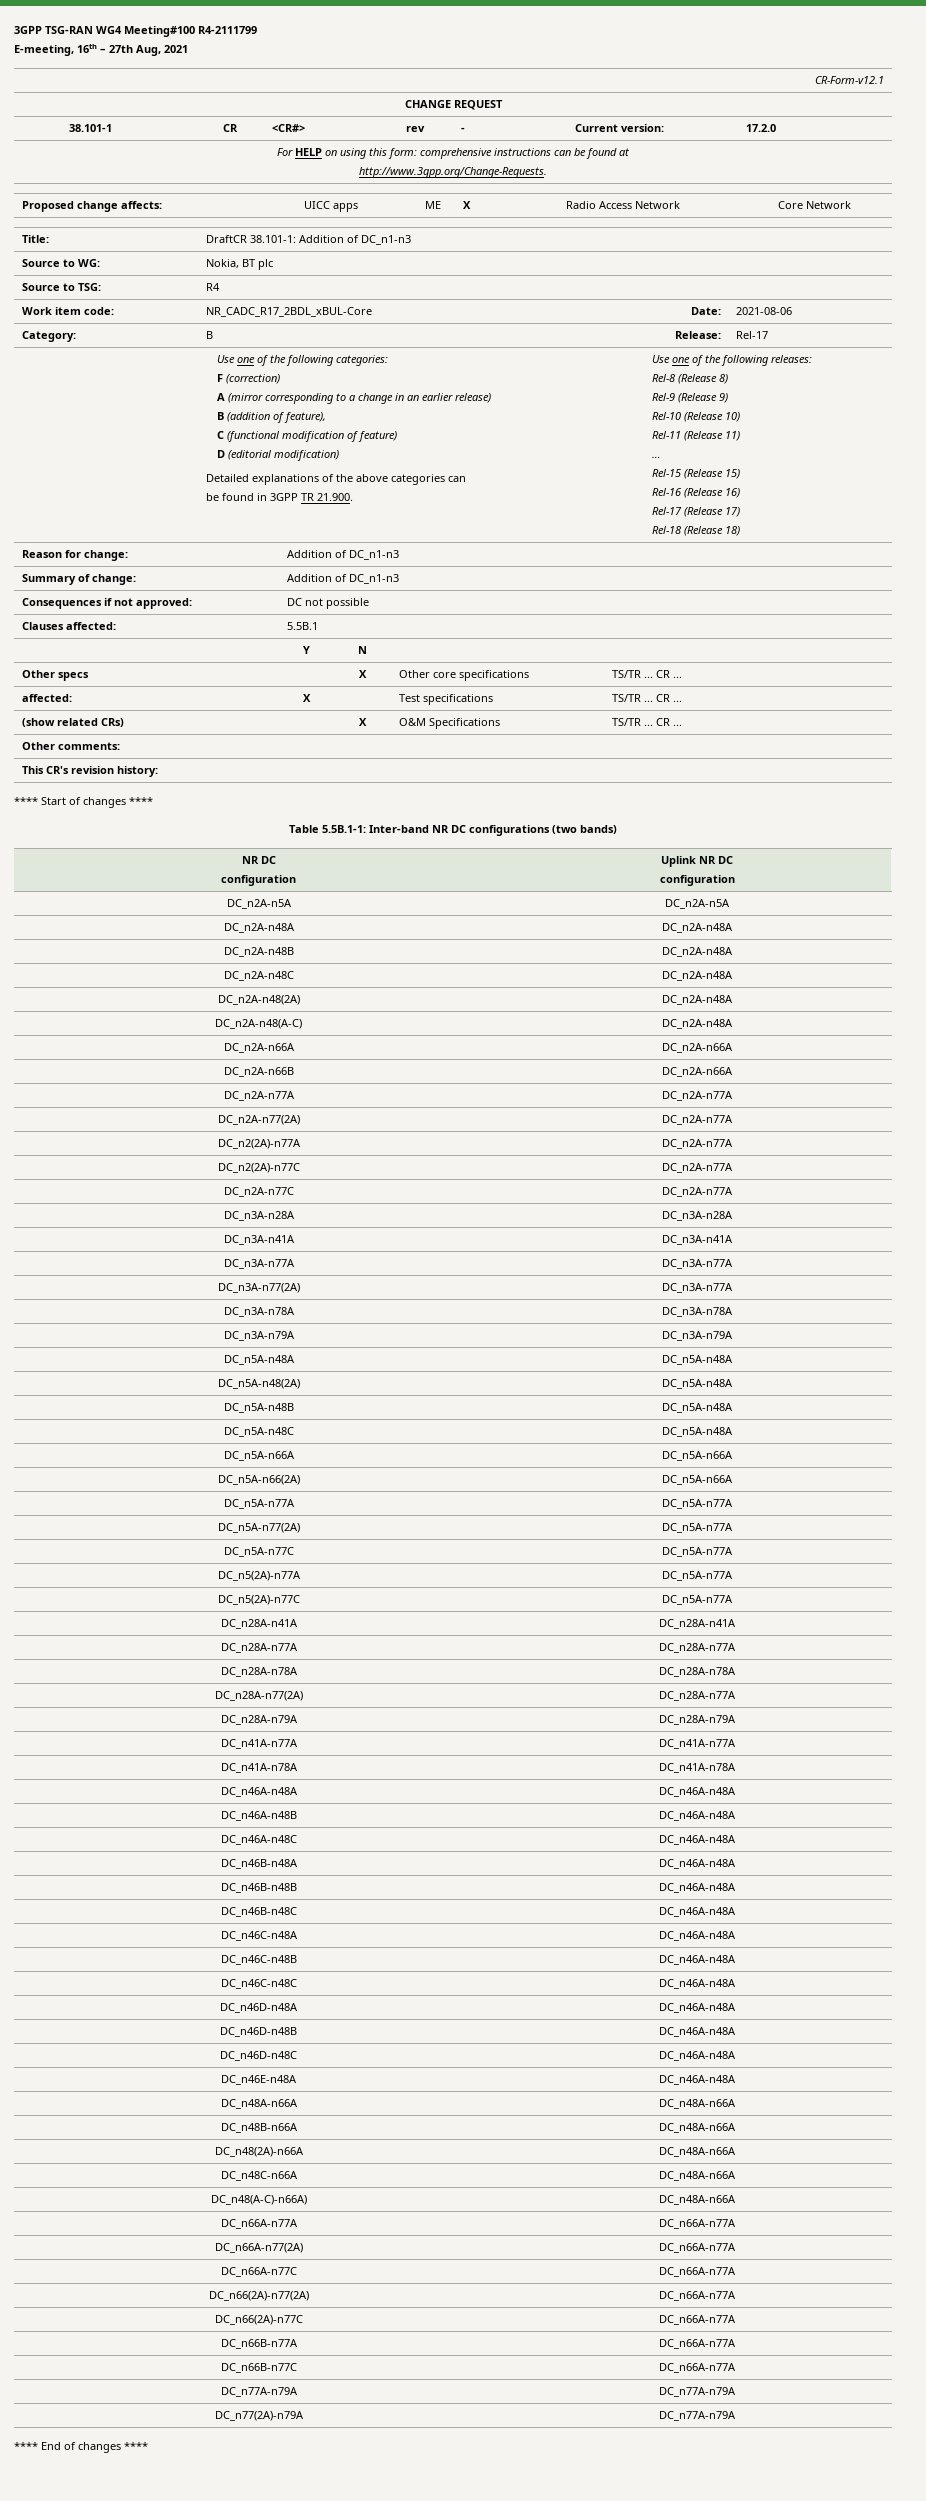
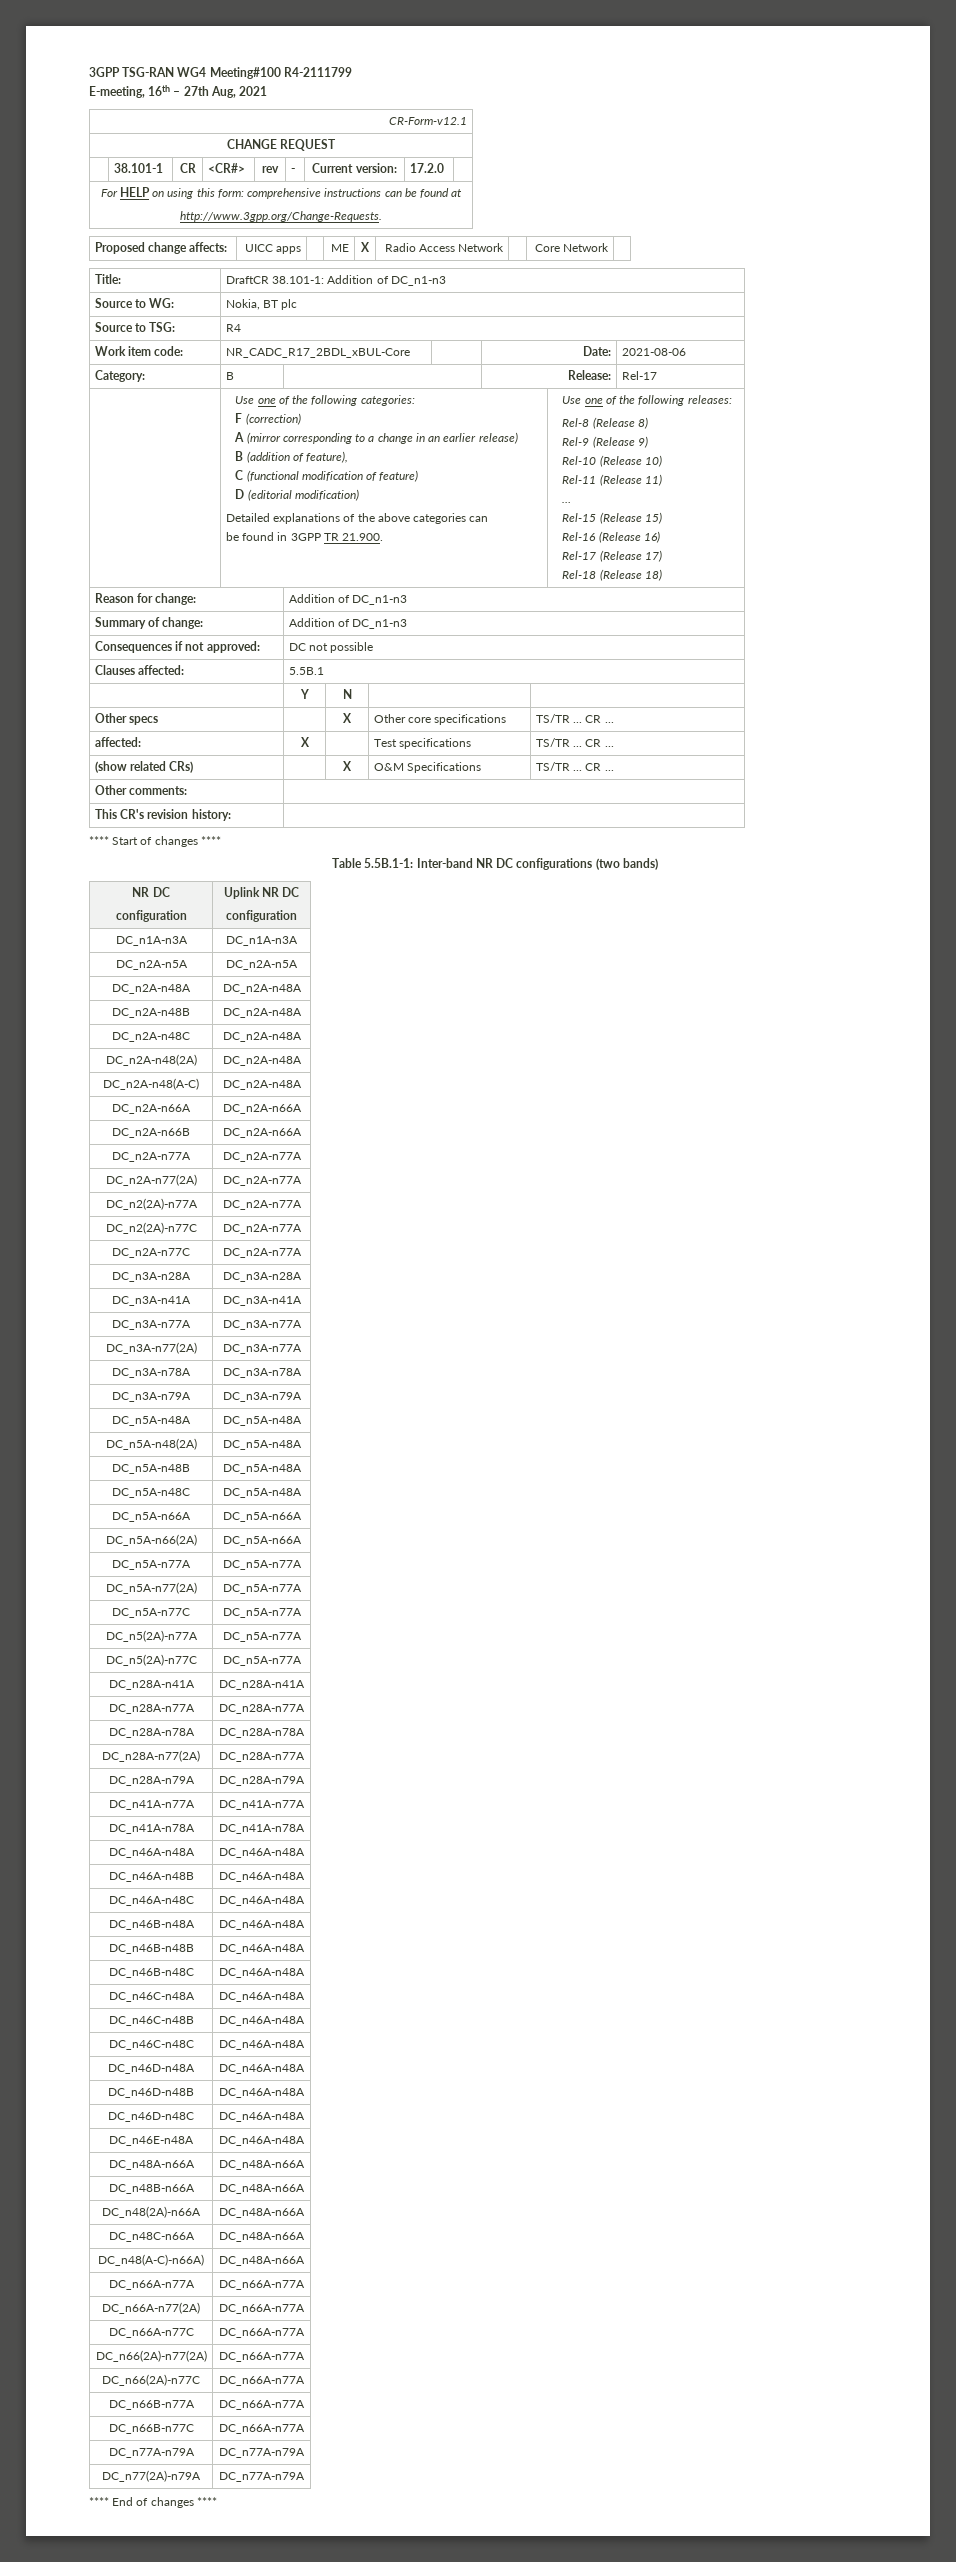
(735, 880) none -> [115,936,188,946] [226,936,298,946] // DC_n1A-n3A | DC_n1A-n3A

